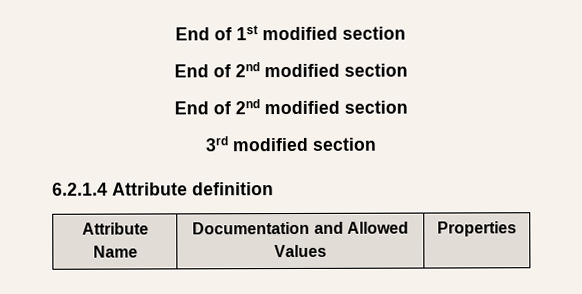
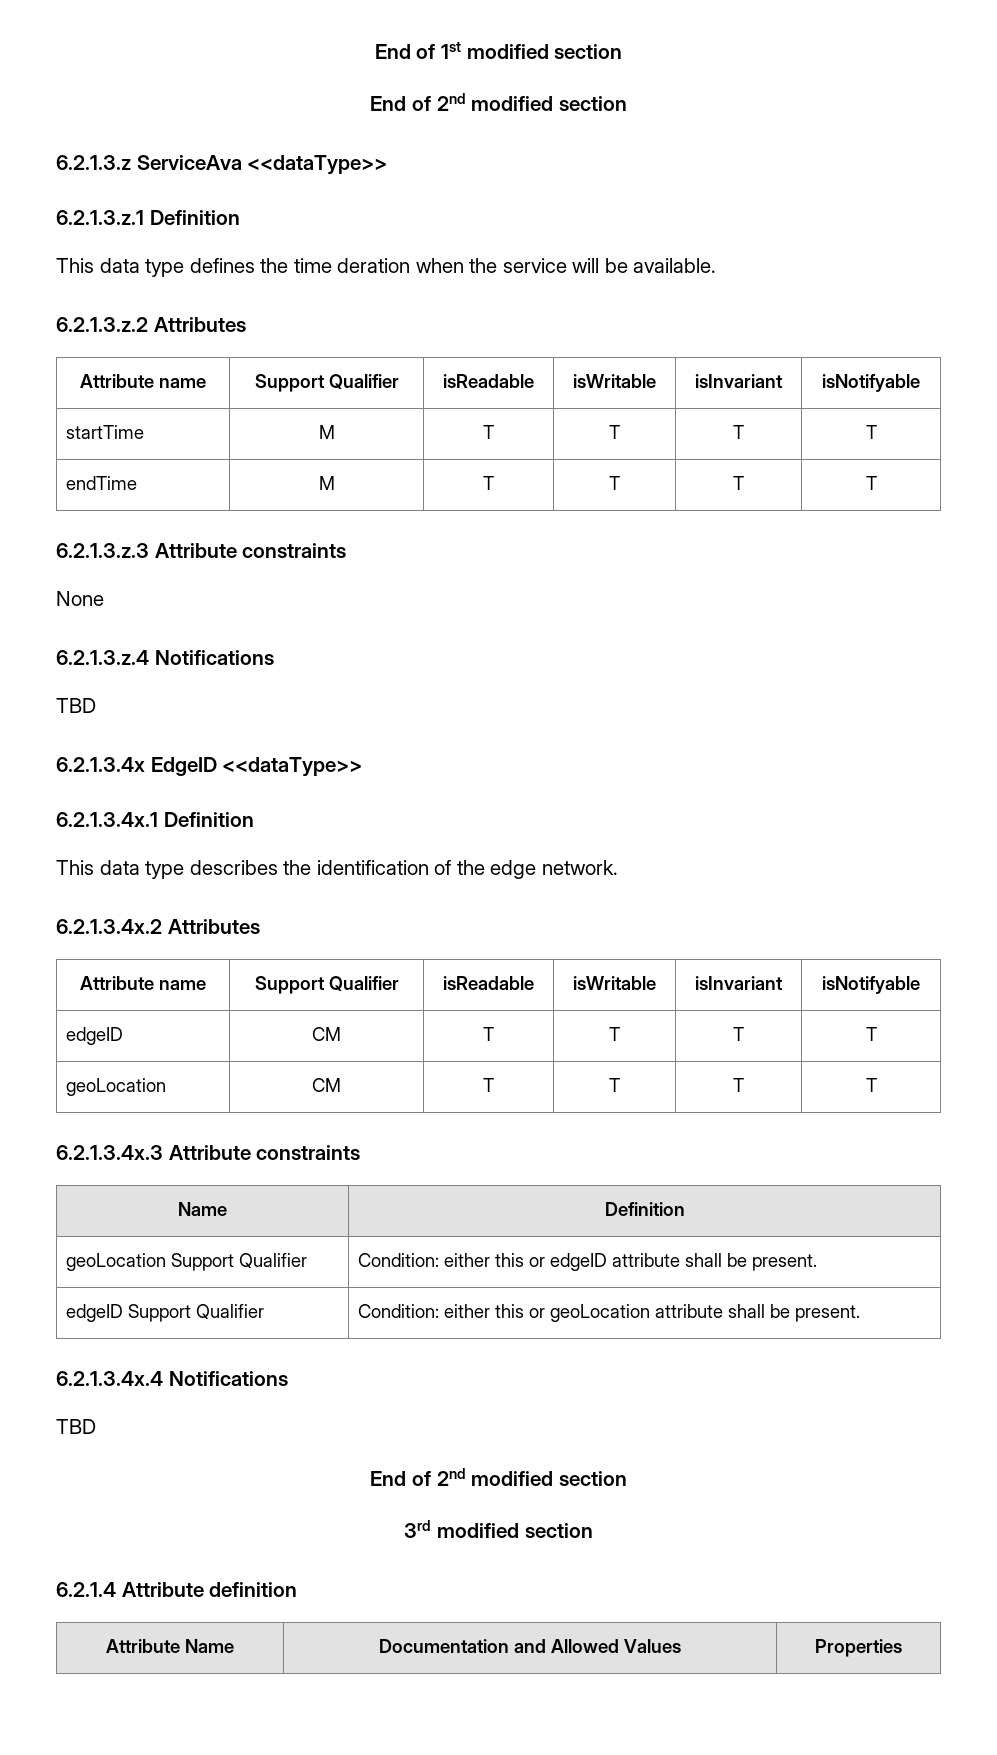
(408, 70) none -> [56,155,388,175] [56,210,240,225] [56,258,717,277] [56,317,246,332] [80,374,206,388] [254,374,399,392] [443,374,534,388] [573,374,656,388] [695,374,783,388] [822,374,920,392] [66,425,145,439] [318,425,335,439] [483,425,494,439] [609,425,620,439] [733,425,744,439] [865,425,877,439] [66,476,138,490] [318,476,335,490] [483,476,494,490] [609,476,620,490] [733,476,744,490] [865,476,877,490] [56,543,347,558] [56,591,104,606] [56,650,274,665] [56,698,96,713] [56,757,363,777] [56,812,254,827] [56,860,618,879] [56,919,260,934] [80,976,206,990] [254,976,399,994] [443,976,534,990] [573,976,656,990] [695,976,783,990] [822,976,920,994] [66,1027,124,1045] [312,1027,341,1041] [483,1027,494,1041] [609,1027,620,1041] [733,1027,744,1041] [865,1027,877,1041] [66,1078,167,1096] [312,1078,341,1092] [483,1078,494,1092] [609,1078,620,1092] [733,1078,744,1092] [865,1078,877,1092] [56,1145,361,1160] [178,1202,227,1216] [604,1202,685,1216] [66,1253,308,1271] [358,1253,818,1271] [66,1304,265,1322] [358,1304,861,1322] [56,1371,288,1386] [56,1419,96,1434] // 6.2.1.3.z ServiceAva <<dataType>> // 6.2.1.3.z.1 Definition // This data type defines the time deration when the service will be available. // 6.2.1.3.z.2 Attributes // Attribute name | Support Qualifier | isReadable | isWritable | isInvariant | isNotifyable // startTime | M | T | T | T | T // endTime | M | T | T | T | T // 6.2.1.3.z.3 Attribute constraints // None // 6.2.1.3.z.4 Notifications // TBD // 6.2.1.3.4x EdgeID <<dataType>> // 6.2.1.3.4x.1 Definition // This data type describes the identification of the edge network. // 6.2.1.3.4x.2 Attributes // Attribute name | Support Qualifier | isReadable | isWritable | isInvariant | isNotifyable // edgeID | CM | T | T | T | T // geoLocation | CM | T | T | T | T // 6.2.1.3.4x.3 Attribute constraints // Name | Definition // geoLocation Support Qualifier | Condition: either this or edgeID attribute shall be present. // edgeID Support Qualifier | Condition: either this or geoLocation attribute shall be present. // 6.2.1.3.4x.4 Notifications // TBD

